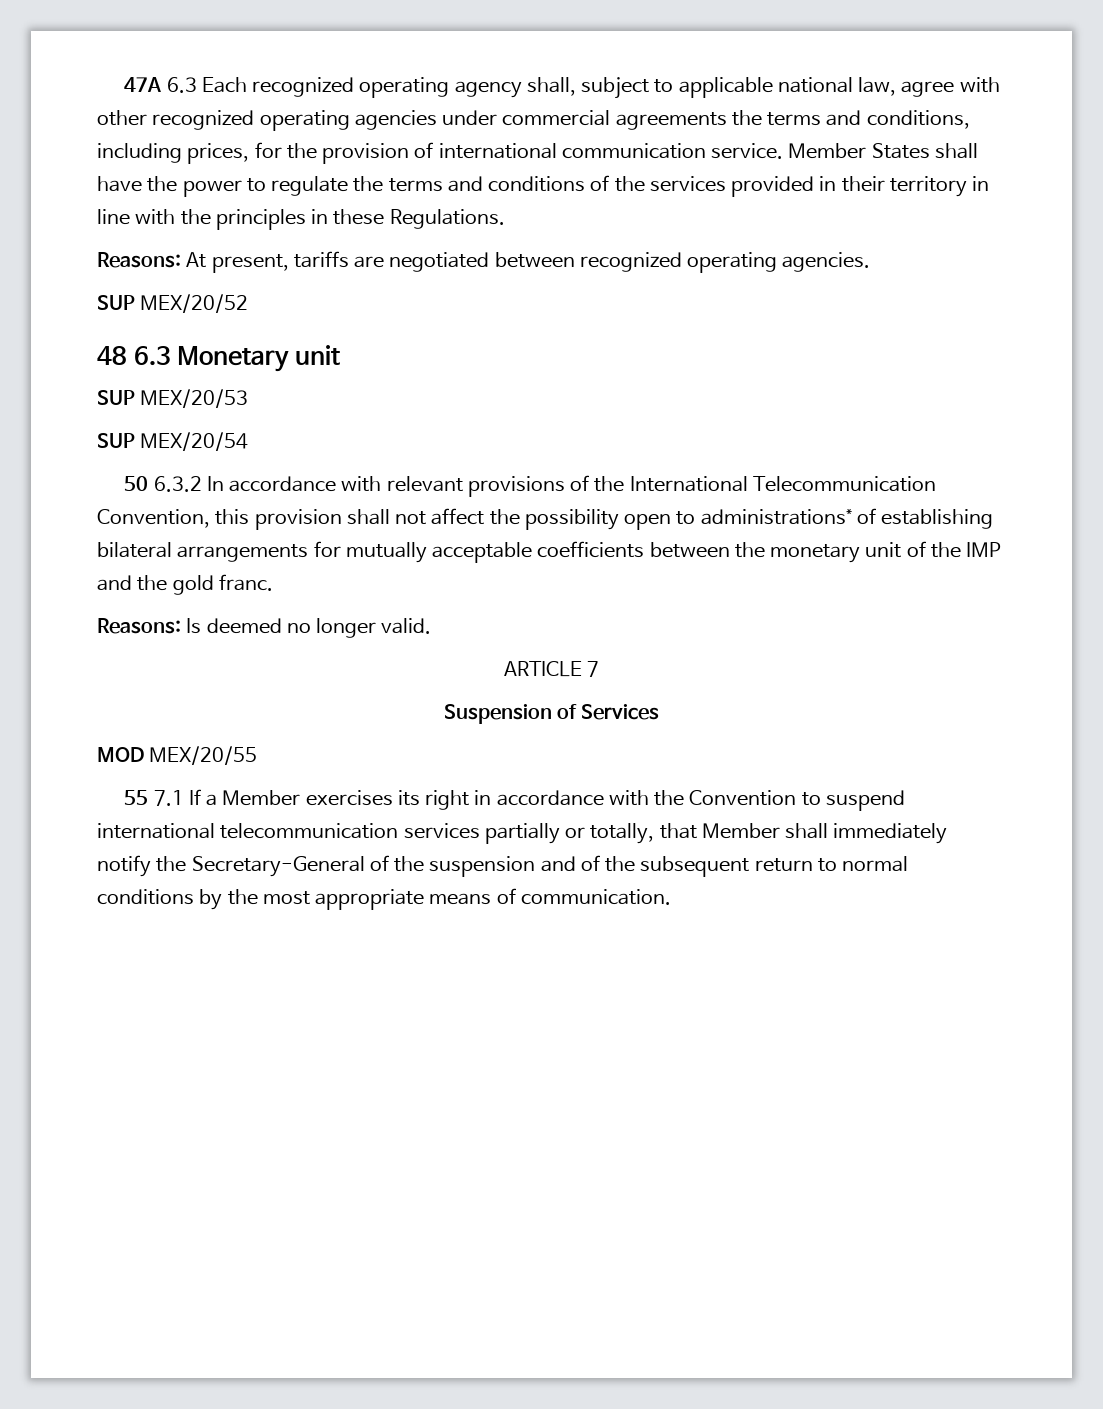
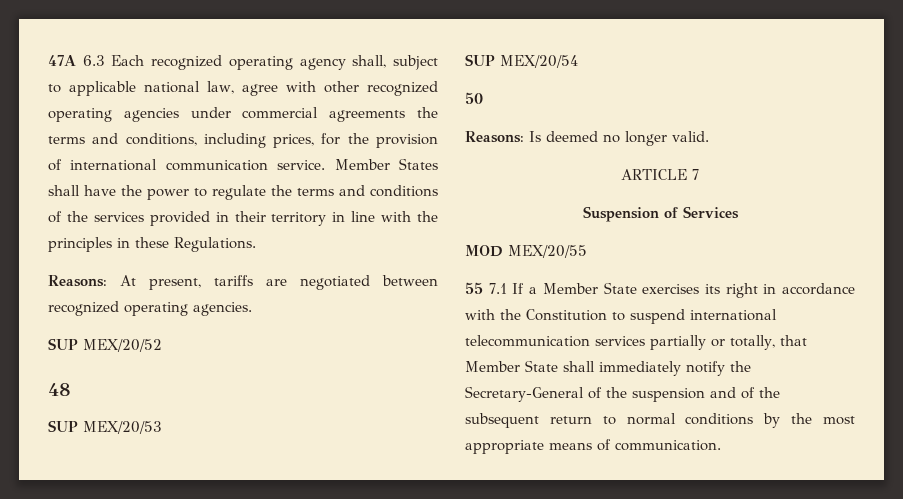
[133,345,340,372] 6.3 Monetary unit -> (71, 389) none
[153,475,936,497] [97,508,994,530] [97,541,1002,563] [97,574,273,595] 6.3.2 In accordance with relevant provisions of the International Telecommunication Convention, this provision shall not affect the possibility open to administrations* of establishing bilateral arrangements for mutually acceptable coefficients between the monetary unit of the IMP and the gold franc. -> (483, 98) none
(301, 798) none -> [603,282,637,294] State
[689,790,797,806] Convention -> [526,309,607,321] Constitution
(780, 831) none -> [525,360,558,372] State

